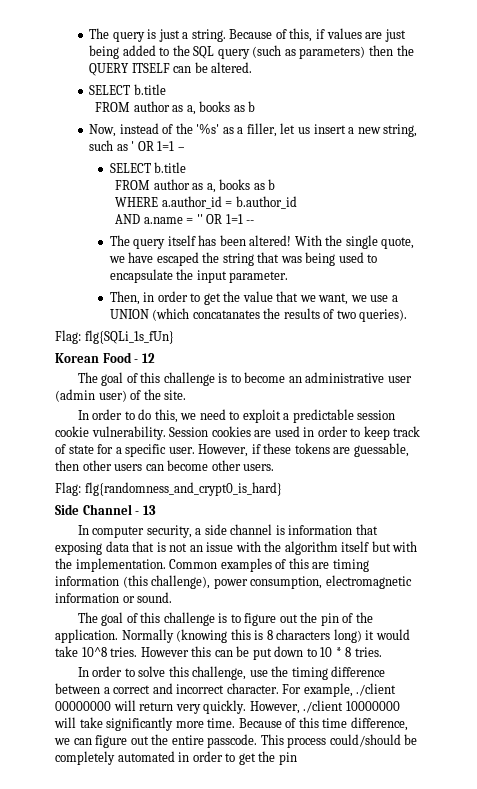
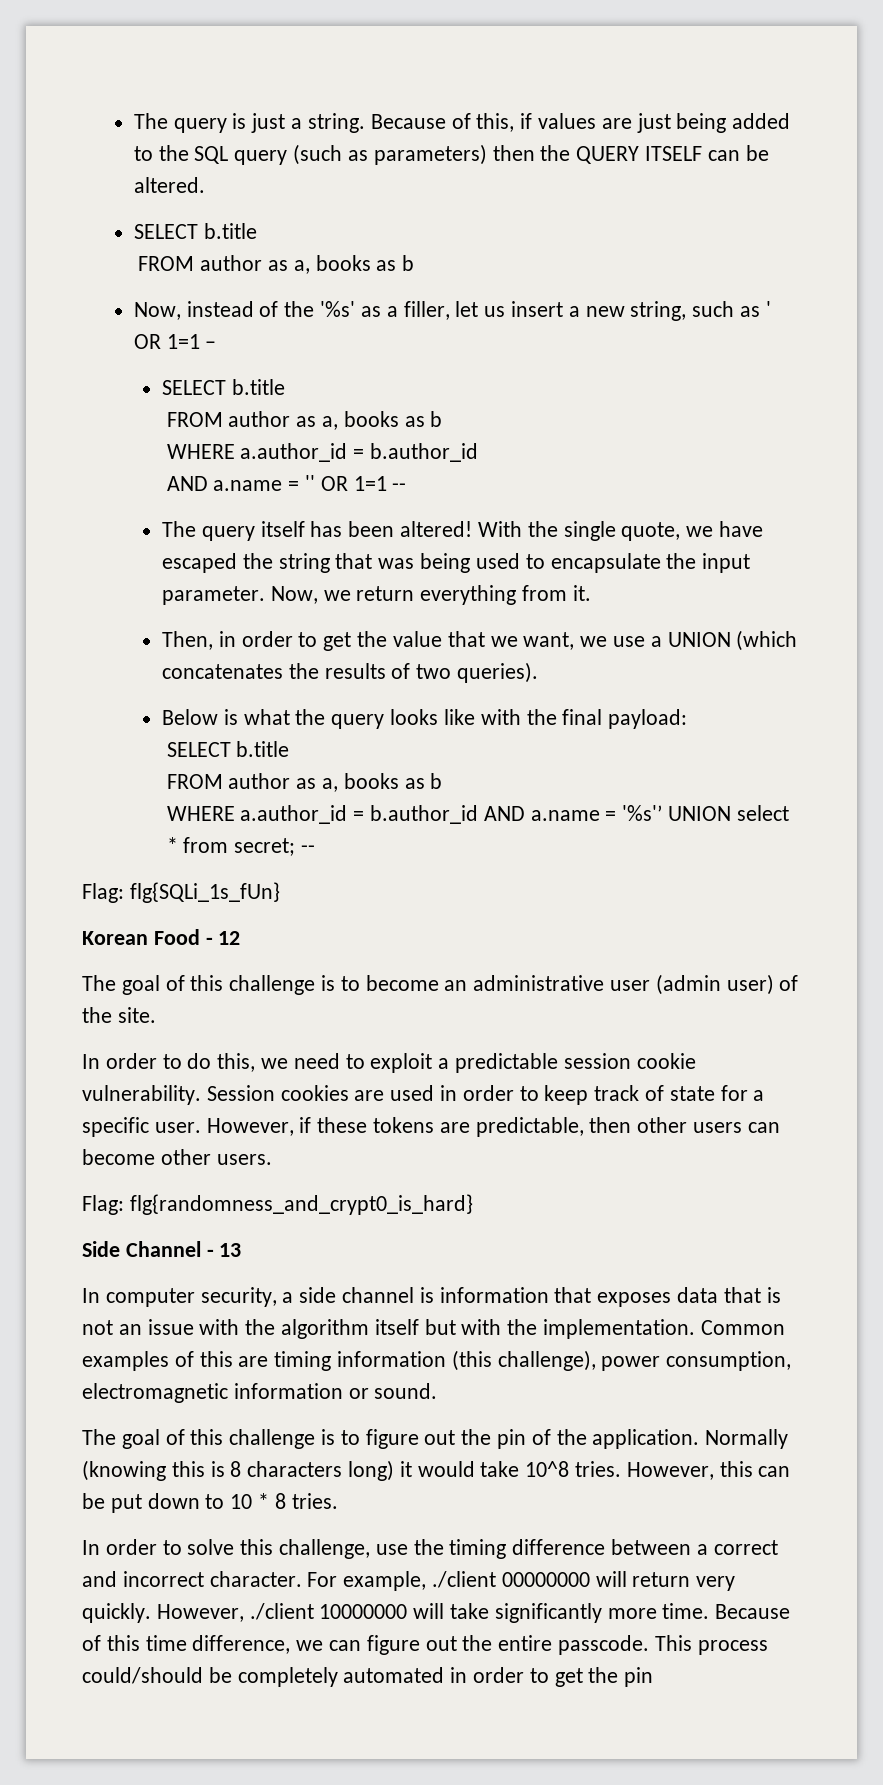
(289, 277) none -> [270,585,591,605] Now, we return everything from it.
[192,310,260,319] concatanates -> [162,664,284,679] concatenates
(408, 315) none -> [162,709,688,729] [166,741,290,757] [166,773,443,792] [166,805,789,824] [166,837,316,856] // Below is what the query looks like with the final payload: // SELECT b.title // FROM author as a, books as b // WHERE a.author_id = b.author_id AND a.name = '%s'’ UNION select * from secret; --
[353,443,409,457] guessable, -> [475,1117,584,1137] predictable,
[55,542,102,555] exposing -> [597,1292,672,1307] exposes
[140,647,189,657] However -> [626,1462,714,1480] However,

